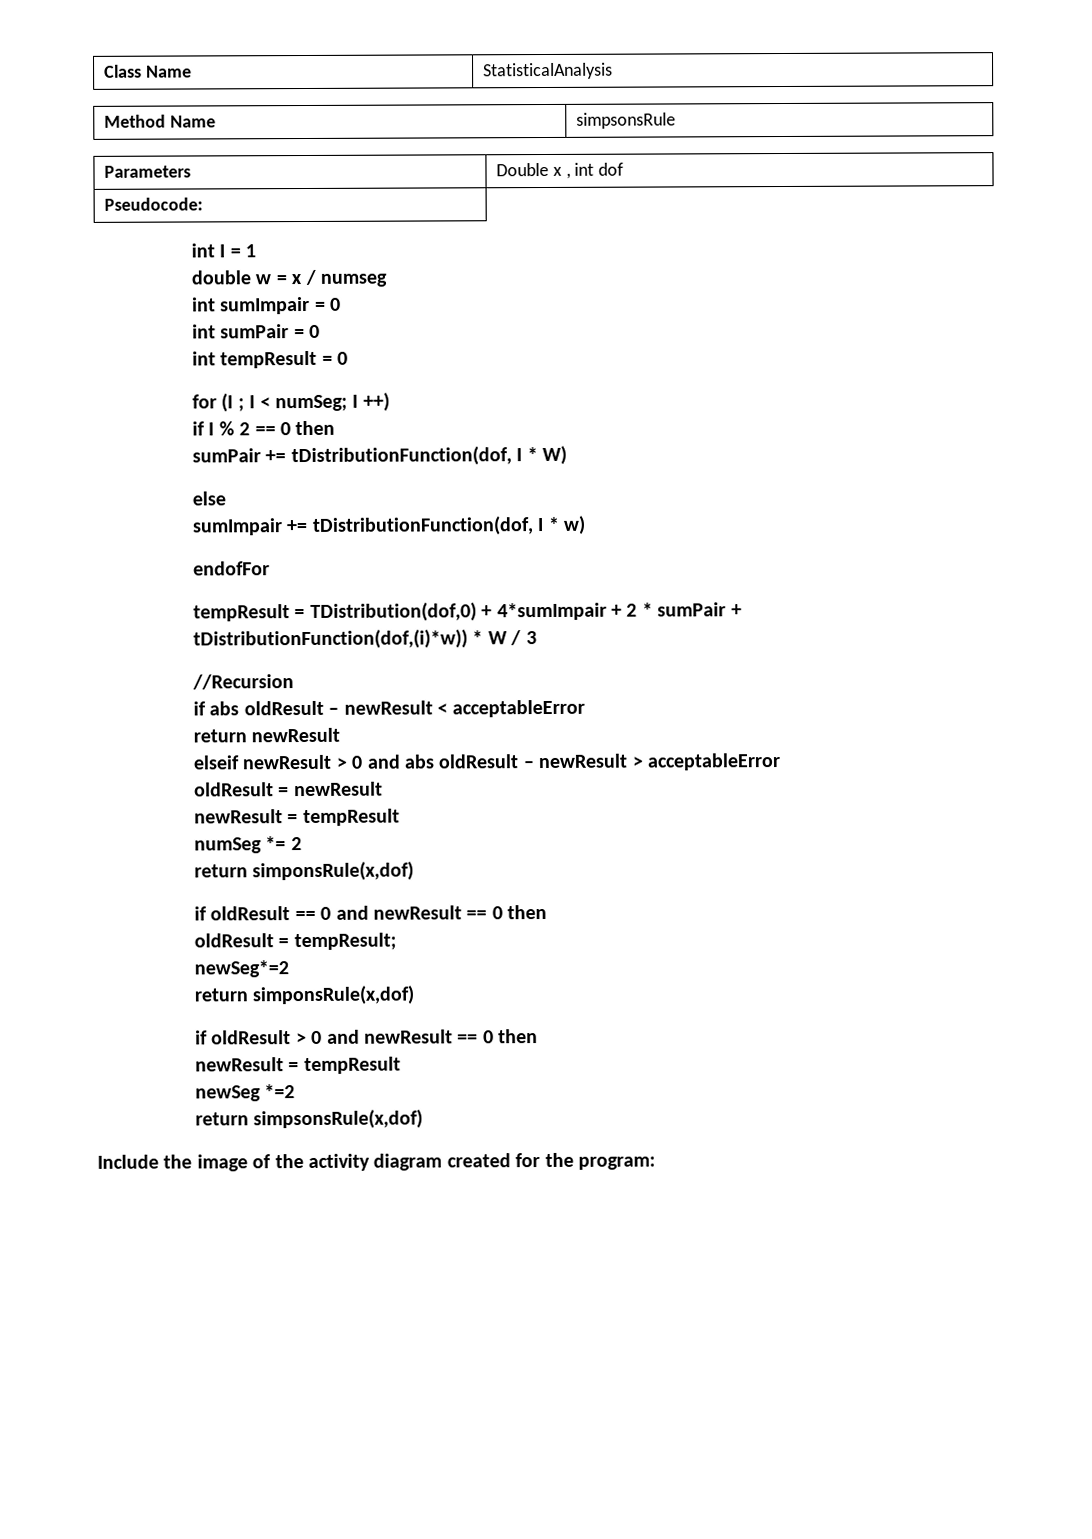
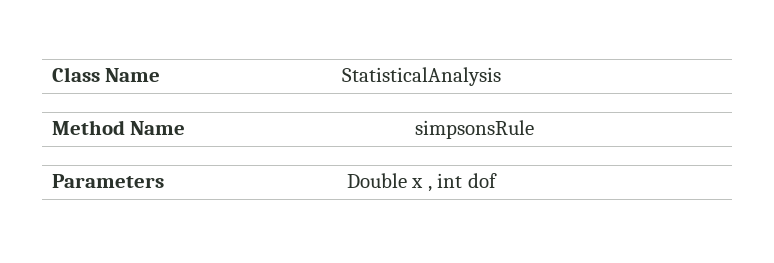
[103,197,203,211] [191,243,257,258] [191,269,388,287] [192,296,342,315] [192,324,321,339] [192,350,349,369] [192,392,390,413] [192,420,336,436] [192,445,568,467] [192,491,227,506] [192,515,587,536] [193,561,271,576] [193,602,742,622] [193,629,537,650] [192,674,295,690] [193,699,586,718] [193,727,341,743] [193,753,782,771] [194,781,383,797] [194,808,400,827] [194,836,302,854] [194,861,415,882] [194,904,548,921] [194,932,397,951] [194,960,290,978] [194,985,415,1006] [195,1029,539,1045] [195,1056,401,1075] [195,1084,296,1102] [195,1109,424,1130] [97,1152,656,1172] // Pseudocode: // int I = 1 // double w = x / numseg // int sumImpair = 0 // int sumPair = 0 // int tempResult = 0 // for (I ; I < numSeg; I ++) // if I % 2 == 0 then // sumPair += tDistributionFunction(dof, I * W) // else // sumImpair += tDistributionFunction(dof, I * w) // endofFor // tempResult = TDistribution(dof,0) + 4*sumImpair + 2 * sumPair + tDistributionFunction(dof,(i)*w)) * W / 3 // //Recursion // if abs oldResult – newResult < acceptableError // return newResult // elseif newResult > 0 and abs oldResult – newResult > acceptableError // oldResult = newResult // newResult = tempResult // numSeg *= 2 // return simponsRule(x,dof) // if oldResult == 0 and newResult == 0 then // oldResult = tempResult; // newSeg*=2 // return simponsRule(x,dof) // if oldResult > 0 and newResult == 0 then // newResult = tempResult // newSeg *=2 // return simpsonsRule(x,dof) // Include the image of the activity diagram created for the program: -> (497, 180) none

